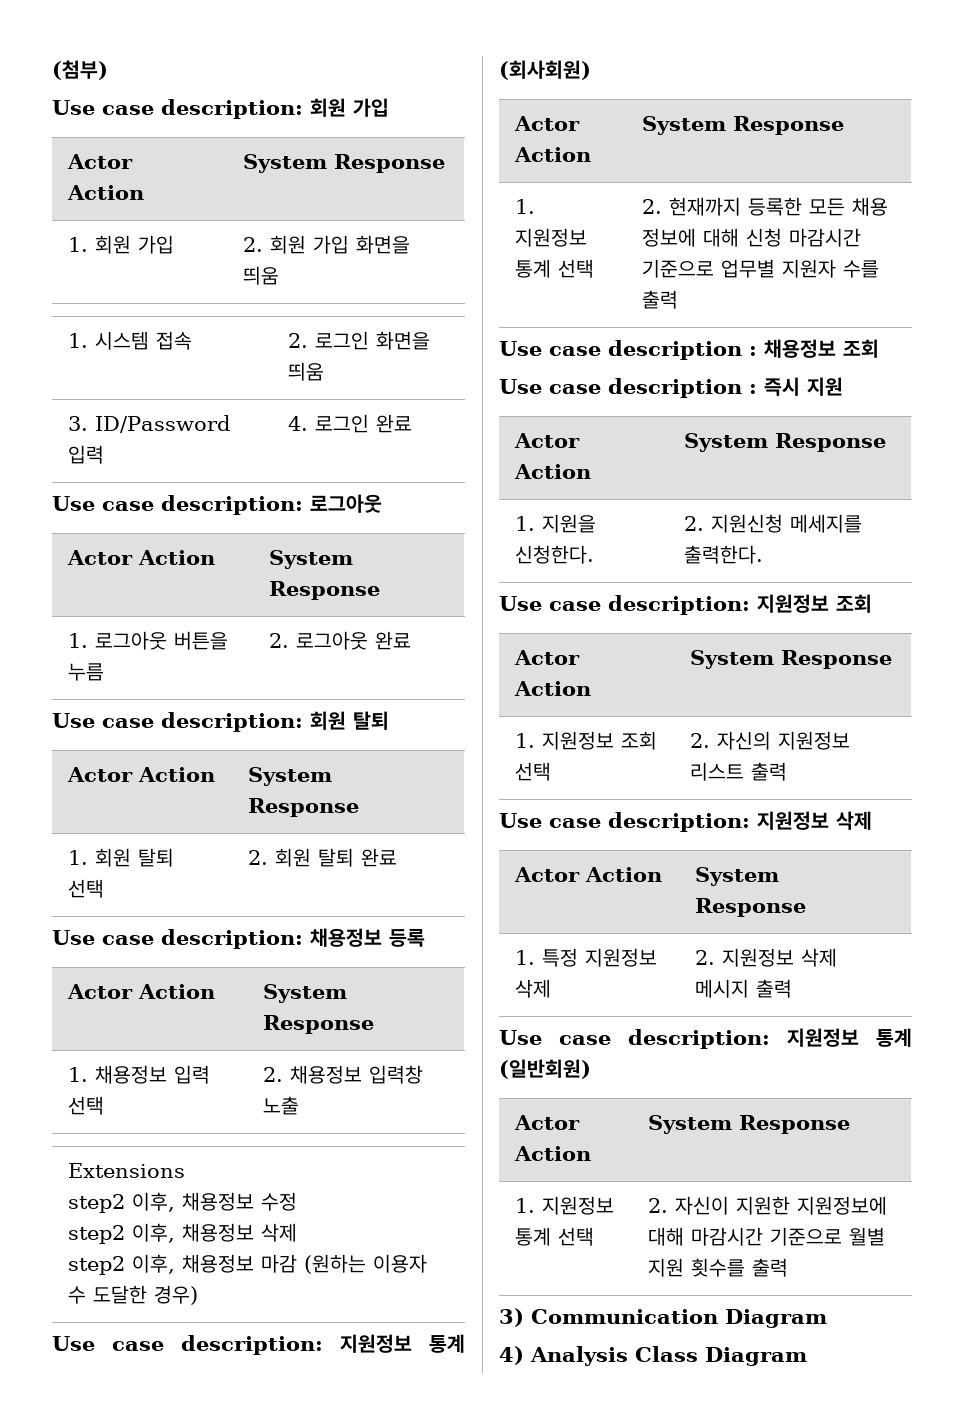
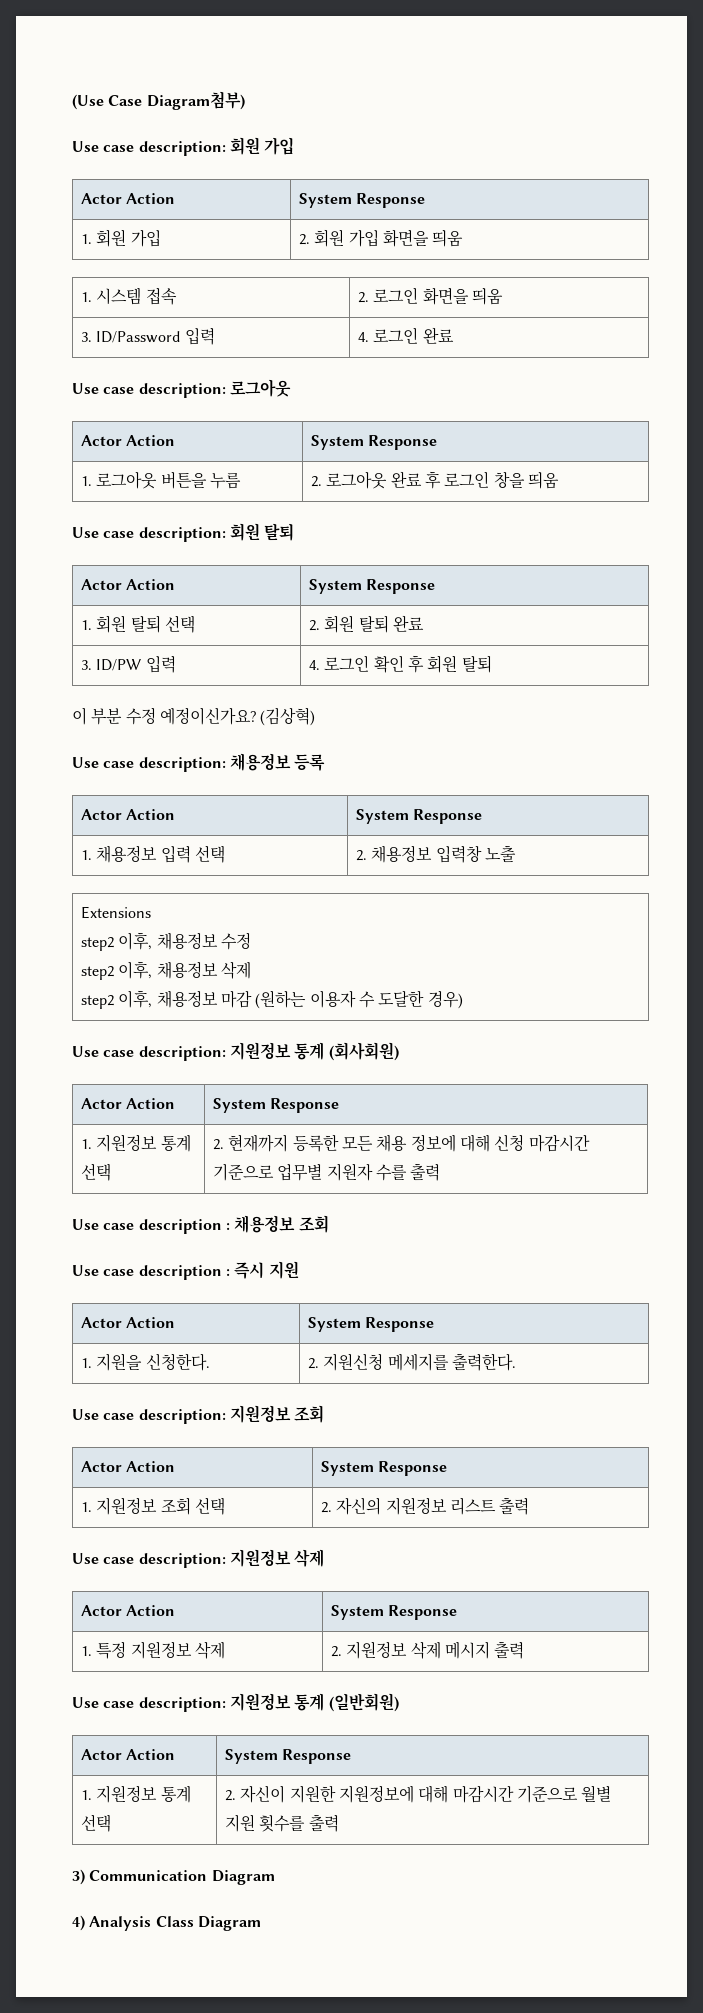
[52,60,108,80] (첨부) -> [72,91,245,110] (Use Case Diagram첨부)
(412, 640) none -> [425,471,560,489] 후 로그인 창을 띄움
(398, 857) none -> [81,655,176,673] [309,655,492,673] [72,707,316,726] // 3. ID/PW 입력 | 4. 로그인 확인 후 회원 탈퇴 // 이 부분 수정 예정이신가요? (김상혁)

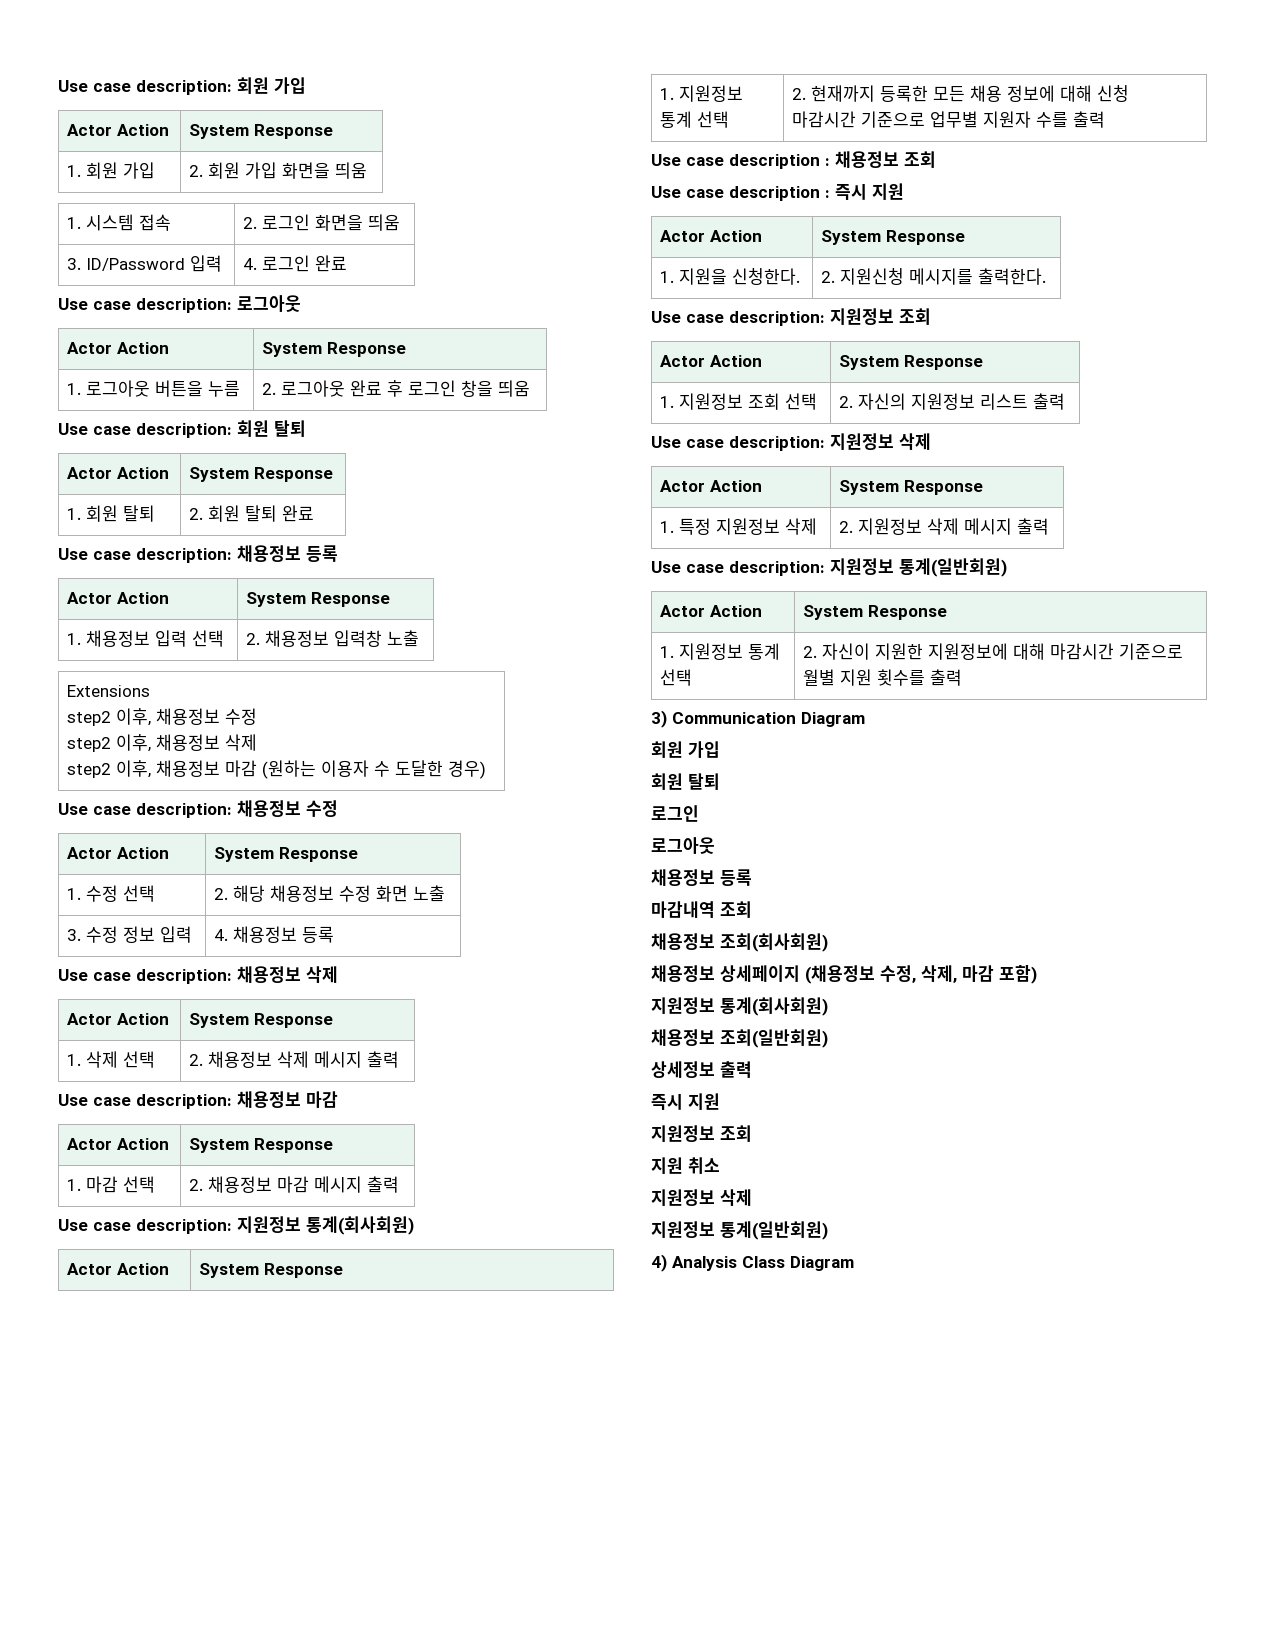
[72,91,245,110] (Use Case Diagram첨부) // -> (58, 86) none
[165,615,196,633] 선택 -> (156, 513) none
[81,655,176,673] [309,655,492,673] [72,707,316,726] // 3. ID/PW 입력 | 4. 로그인 확인 후 회원 탈퇴 // 이 부분 수정 예정이신가요? (김상혁) -> (315, 513) none
[72,1042,399,1061] // Use case description: 지원정보 통계 (회사회원) -> [58,800,338,818] [67,847,170,859] [214,847,359,862] [67,885,156,902] [214,885,446,902] [67,926,193,943] [214,926,335,943] [58,966,338,984] [67,1013,170,1025] [189,1013,334,1028] [67,1051,156,1068] [189,1051,400,1068] [58,1091,338,1109] [67,1138,170,1150] [189,1138,334,1153] [67,1176,156,1193] [189,1176,400,1193] [58,1216,414,1235] // Use case description: 채용정보 수정 // Actor Action | System Response // 1. 수정 선택 | 2. 해당 채용정보 수정 화면 노출 // 3. 수정 정보 입력 | 4. 채용정보 등록 // Use case description: 채용정보 삭제 // Actor Action | System Response // 1. 삭제 선택 | 2. 채용정보 삭제 메시지 출력 // Use case description: 채용정보 마감 // Actor Action | System Response // 1. 마감 선택 | 2. 채용정보 마감 메시지 출력 // Use case description: 지원정보 통계(회사회원)
[387,1353,449,1371] 메세지를 -> [909,268,974,285] 메시지를
[294,1693,399,1712] 통계 (일반회원) -> [899,558,1007,577] 통계(일반회원)
(275, 1877) none -> [651,741,720,758] [651,773,720,790] [651,805,699,822] [651,837,715,854] [651,869,752,886] [651,901,752,918] [651,933,828,952] [651,965,1037,984] [651,997,828,1016] [651,1029,828,1048] [651,1061,752,1078] [651,1093,720,1110] [651,1125,752,1142] [651,1157,720,1174] [651,1189,752,1206] [651,1221,828,1240] // 회원 가입 // 회원 탈퇴 // 로그인 // 로그아웃 // 채용정보 등록 // 마감내역 조회 // 채용정보 조회(회사회원) // 채용정보 상세페이지 (채용정보 수정, 삭제, 마감 포함) // 지원정보 통계(회사회원) // 채용정보 조회(일반회원) // 상세정보 출력 // 즉시 지원 // 지원정보 조회 // 지원 취소 // 지원정보 삭제 // 지원정보 통계(일반회원)

